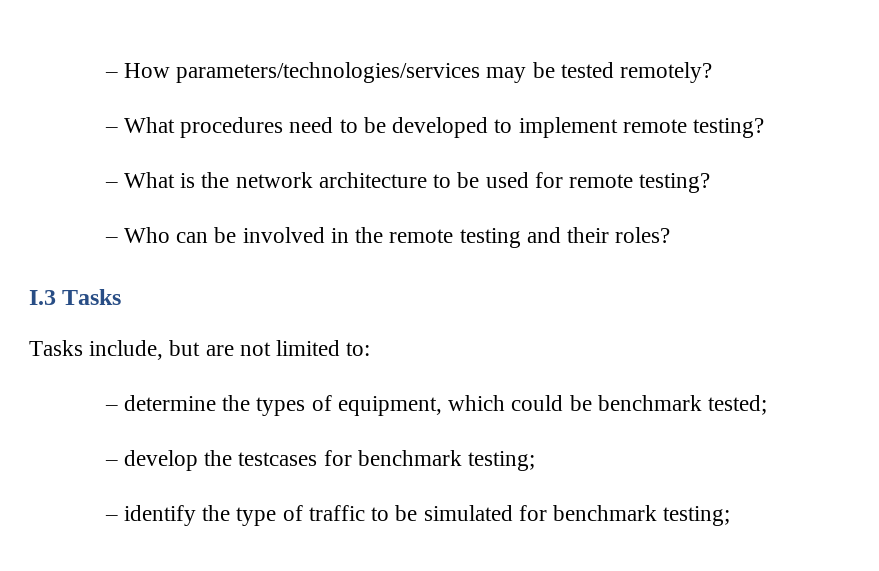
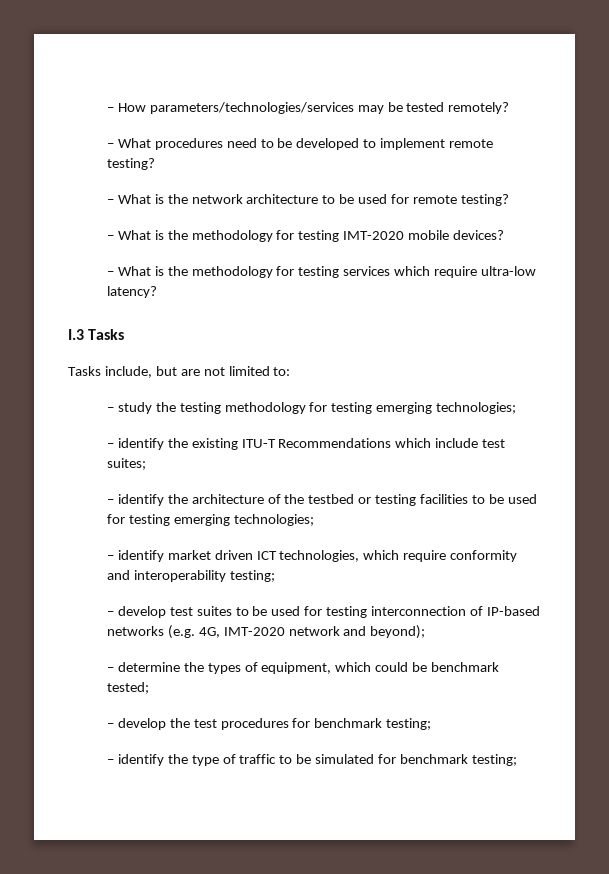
[124,227,671,248] Who can be involved in the remote testing and their roles? -> [117,230,505,242] [106,266,536,278] [106,286,157,298] What is the methodology for testing IMT-2020 mobile devices? // – What is the methodology for testing services which require ultra-low latency?
(371, 349) none -> [106,402,517,414] [106,438,506,450] [106,458,146,470] [106,494,537,506] [106,514,314,526] [106,550,518,562] [106,570,275,582] [106,606,540,618] [106,625,426,639] // – study the testing methodology for testing emerging technologies; // – identify the existing ITU-T Recommendations which include test suites; // – identify the architecture of the testbed or testing facilities to be used for testing emerging technologies; // – identify market driven ICT technologies, which require conformity and interoperability testing; // – develop test suites to be used for testing interconnection of IP-based networks (e.g. 4G, IMT-2020 network and beyond);
[238,452,318,466] testcases -> [193,718,289,730] test procedures

